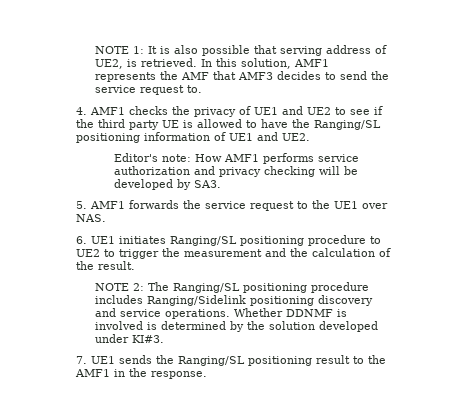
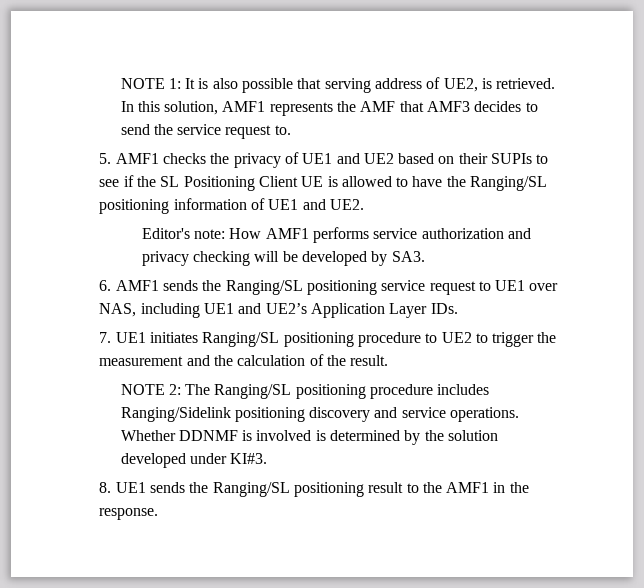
[75,107,87,115] 4. -> [99,153,112,164] 5.
(331, 111) none -> [398,153,533,164] based on their SUPIs
[97,119,159,130] third party -> [160,176,298,191] SL Positioning Client
[75,200,201,209] 5. AMF1 forwards the -> [99,280,377,295] 6. AMF1 sends the Ranging/SL positioning
[311,200,330,209] the -> (491, 286) none
[75,214,106,222] [75,236,87,244] NAS. // 6. -> [99,303,458,318] [99,332,112,343] NAS, including UE1 and UE2’s Application Layer IDs. // 7.
[75,356,87,364] 7. -> [99,482,112,493] 8.

